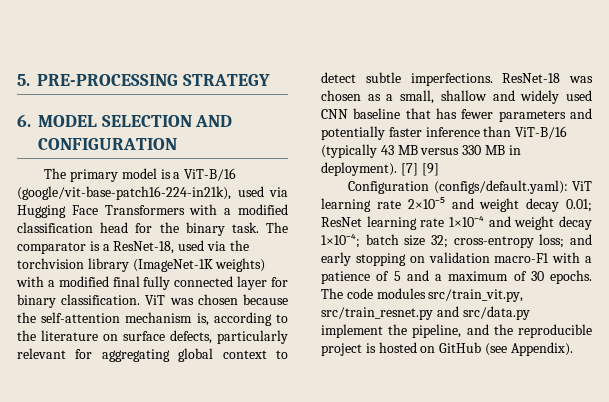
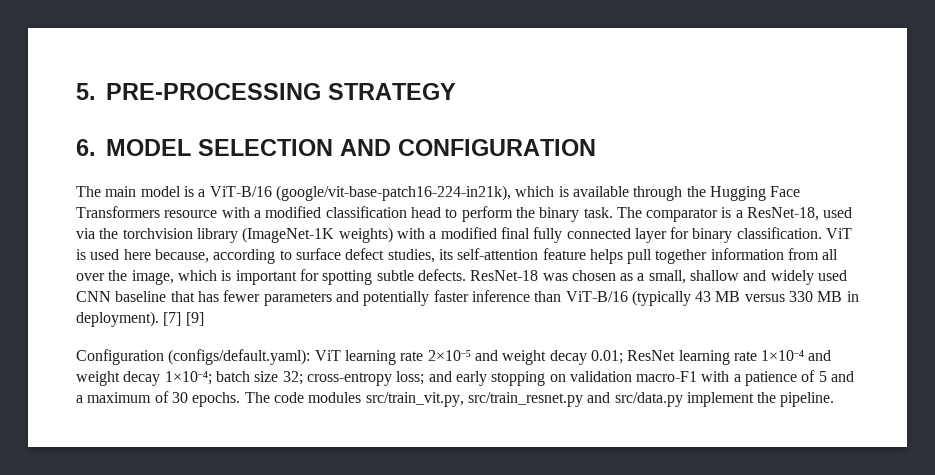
[70,169,119,182] primary -> [105,186,137,197] main
[237,186,288,197] used via -> [515,186,706,201] which is available through the
(185, 210) none -> [164,210,218,218] resource
[135,223,153,233] for -> [445,206,513,222] to perform
[169,294,289,305] [17,312,289,326] [17,330,288,344] [17,348,288,362] [321,72,493,86] was chosen because the self-attention mechanism is, according to the literature on surface defects, particularly relevant for aggregating global context to detect subtle imperfections. -> [76,248,839,264] [76,269,466,285] is used here because, according to surface defect studies, its self-attention feature helps pull together information from all over the image, which is important for spotting subtle defects.
[412,324,592,338] [321,342,573,356] pipeline, and the reproducible project is hosted on GitHub (see Appendix). -> [780,392,835,407] pipeline.

